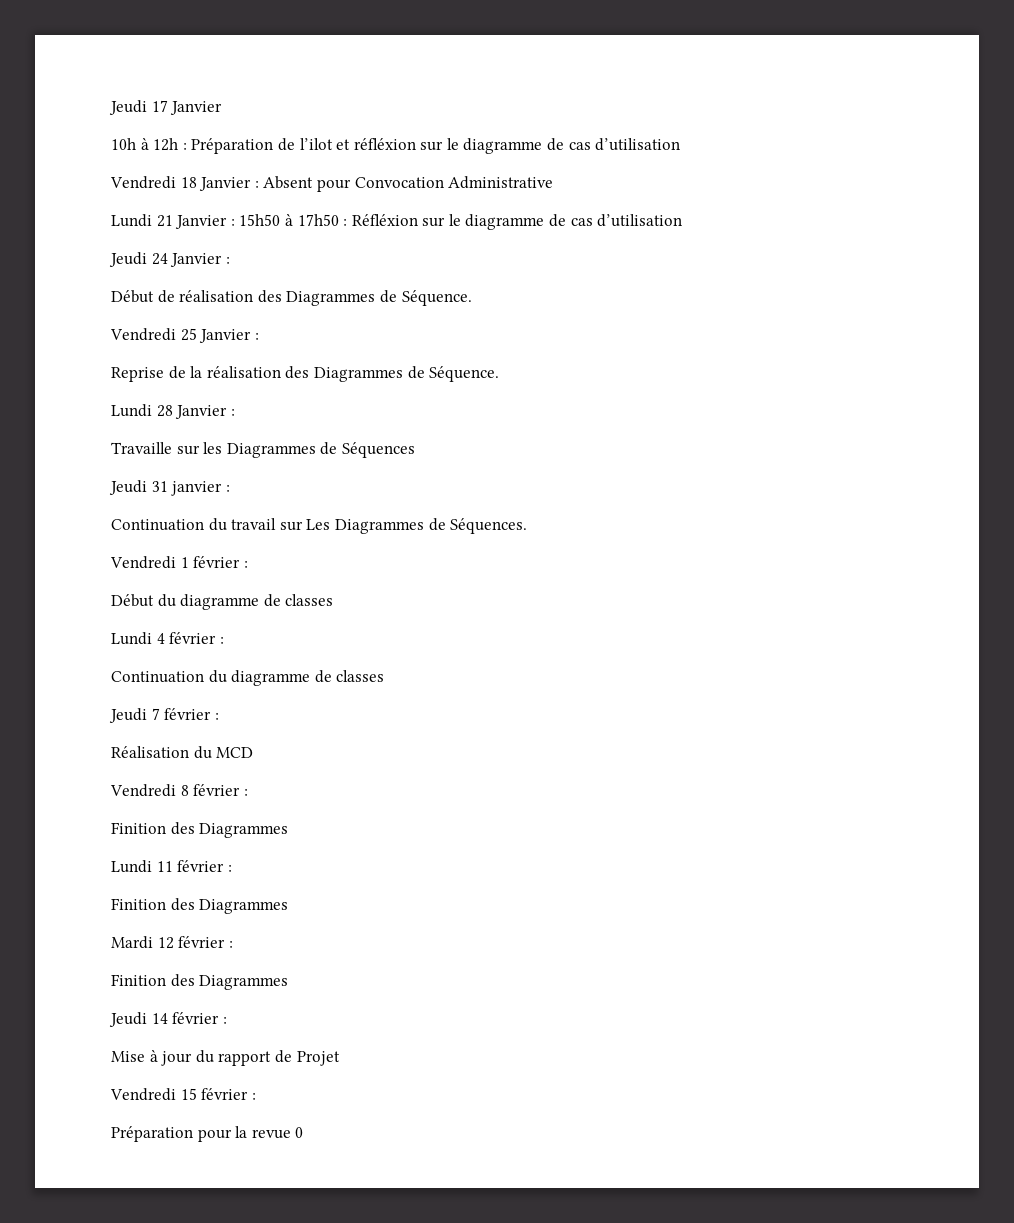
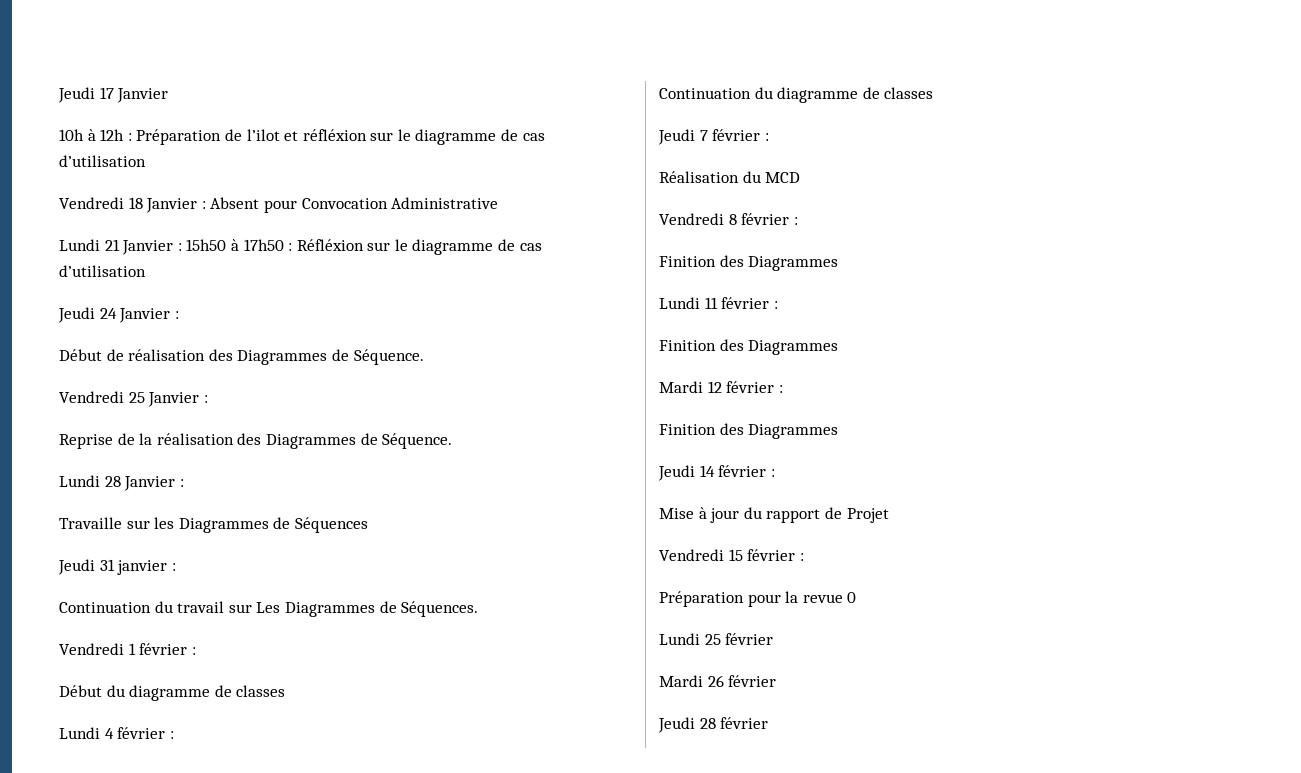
(304, 1132) none -> [659,633,774,645] [659,675,777,687] [658,717,769,733] // Lundi 25 février // Mardi 26 février // Jeudi 28 février

